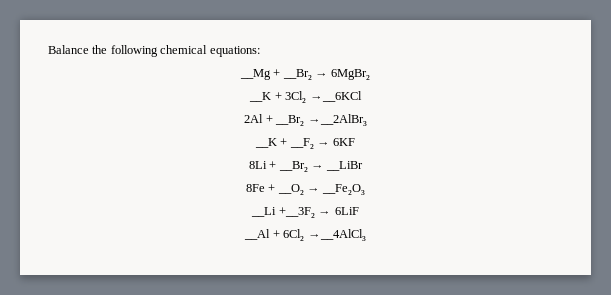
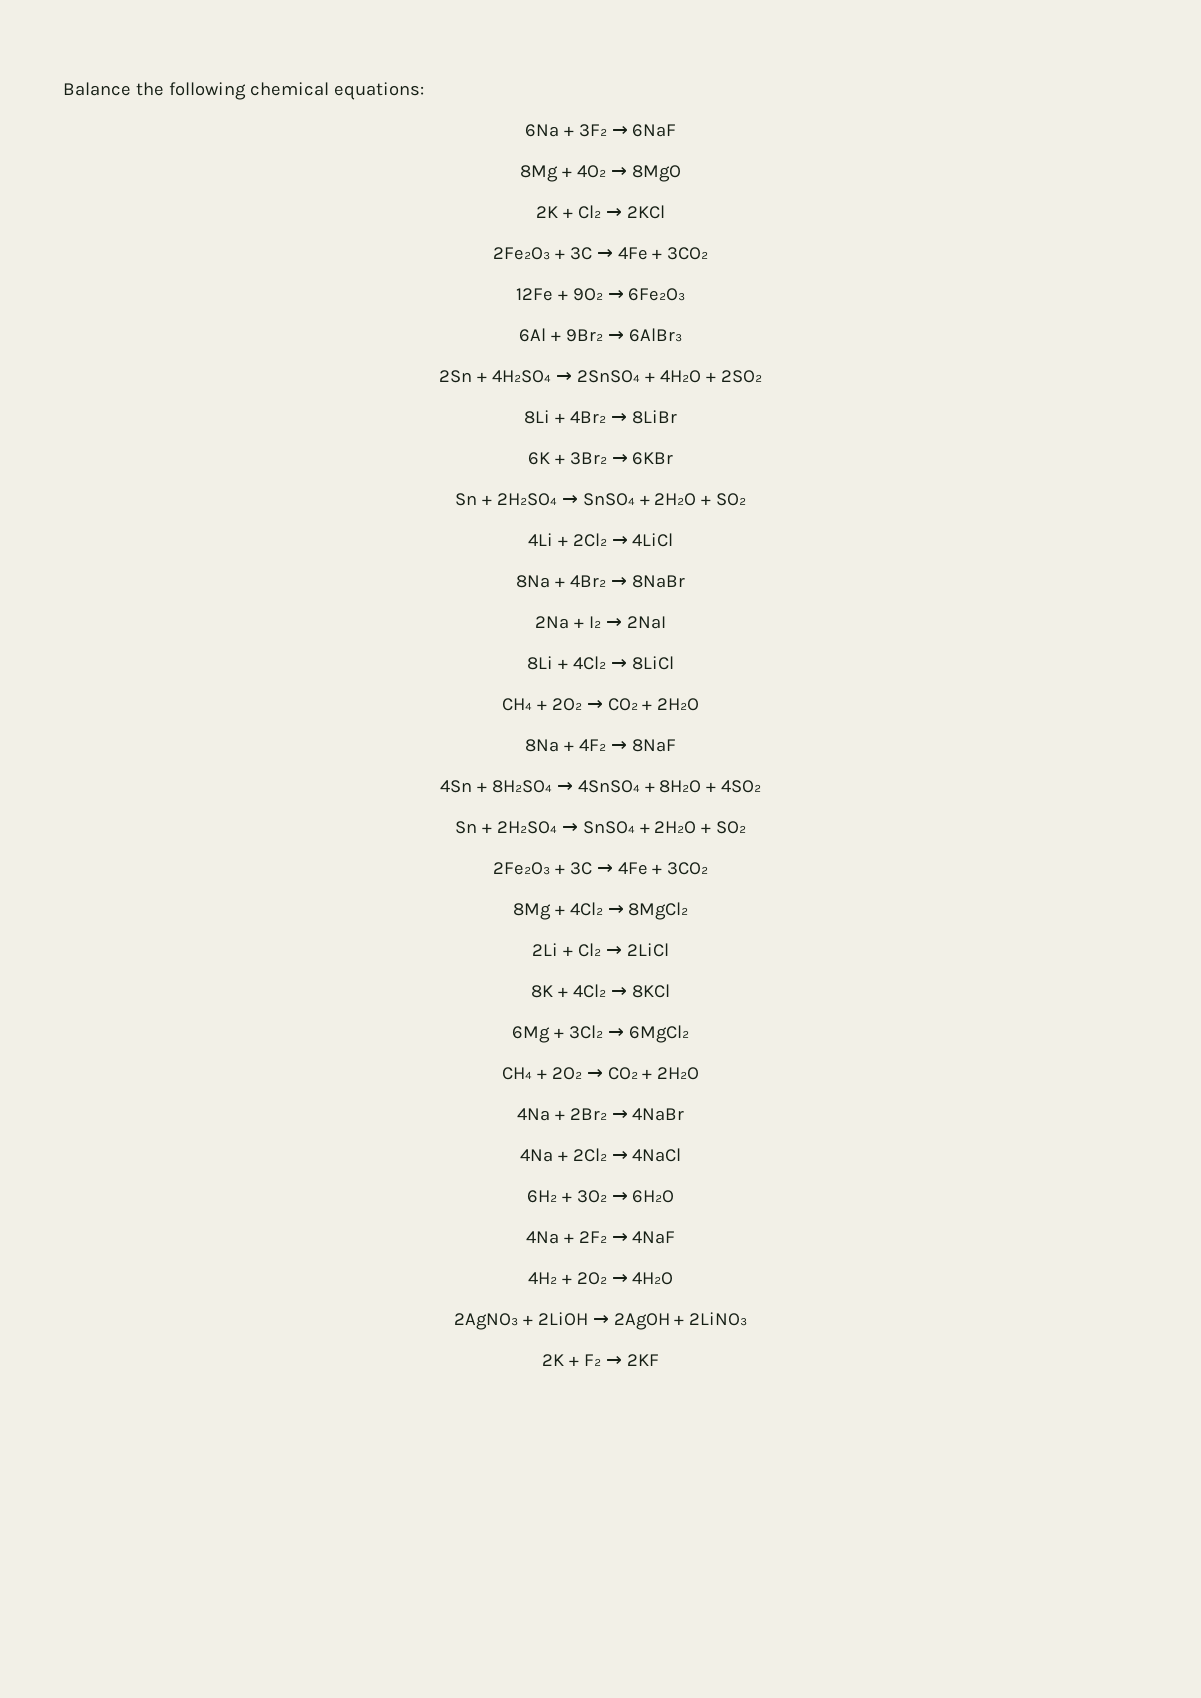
[239,69,371,80] [249,91,362,103] [244,114,367,126] [254,138,356,149] [248,161,364,172] [245,184,366,195] [251,207,359,218] [244,229,366,241] __Mg + __Br₂ → 6MgBr₂ // __K + 3Cl₂ →__6KCl // 2Al + __Br₂ →__2AlBr₃ // __K + __F₂ → 6KF // 8Li + __Br₂ → __LiBr // 8Fe + __O₂ → __Fe₂O₃ // __Li +__3F₂ → 6LiF // __Al + 6Cl₂ →__4AlCl₃ -> [524,124,677,137] [520,165,681,182] [536,205,665,219] [492,247,709,260] [515,288,686,301] [519,328,682,342] [439,370,762,383] [524,410,677,424] [527,452,674,465] [454,493,747,506] [527,533,674,547] [516,575,685,588] [535,616,666,629] [527,656,674,670] [501,698,700,711] [525,739,676,752] [439,780,762,793] [454,821,747,834] [492,862,709,875] [512,902,689,920] [532,943,669,957] [531,984,670,998] [512,1025,689,1043] [501,1067,700,1080] [516,1108,685,1121] [519,1148,682,1162] [526,1190,675,1203] [525,1231,676,1244] [527,1272,674,1285] [453,1312,748,1330] [542,1354,659,1366] 6Na + 3F₂ → 6NaF // 8Mg + 4O₂ → 8MgO // 2K + Cl₂ → 2KCl // 2Fe₂O₃ + 3C → 4Fe + 3CO₂ // 12Fe + 9O₂ → 6Fe₂O₃ // 6Al + 9Br₂ → 6AlBr₃ // 2Sn + 4H₂SO₄ → 2SnSO₄ + 4H₂O + 2SO₂ // 8Li + 4Br₂ → 8LiBr // 6K + 3Br₂ → 6KBr // Sn + 2H₂SO₄ → SnSO₄ + 2H₂O + SO₂ // 4Li + 2Cl₂ → 4LiCl // 8Na + 4Br₂ → 8NaBr // 2Na + I₂ → 2NaI // 8Li + 4Cl₂ → 8LiCl // CH₄ + 2O₂ → CO₂ + 2H₂O // 8Na + 4F₂ → 8NaF // 4Sn + 8H₂SO₄ → 4SnSO₄ + 8H₂O + 4SO₂ // Sn + 2H₂SO₄ → SnSO₄ + 2H₂O + SO₂ // 2Fe₂O₃ + 3C → 4Fe + 3CO₂ // 8Mg + 4Cl₂ → 8MgCl₂ // 2Li + Cl₂ → 2LiCl // 8K + 4Cl₂ → 8KCl // 6Mg + 3Cl₂ → 6MgCl₂ // CH₄ + 2O₂ → CO₂ + 2H₂O // 4Na + 2Br₂ → 4NaBr // 4Na + 2Cl₂ → 4NaCl // 6H₂ + 3O₂ → 6H₂O // 4Na + 2F₂ → 4NaF // 4H₂ + 2O₂ → 4H₂O // 2AgNO₃ + 2LiOH → 2AgOH + 2LiNO₃ // 2K + F₂ → 2KF

